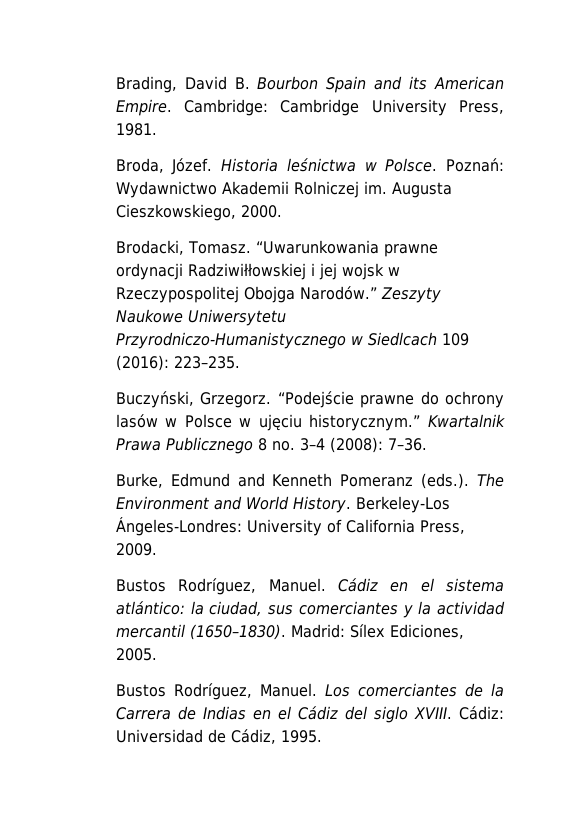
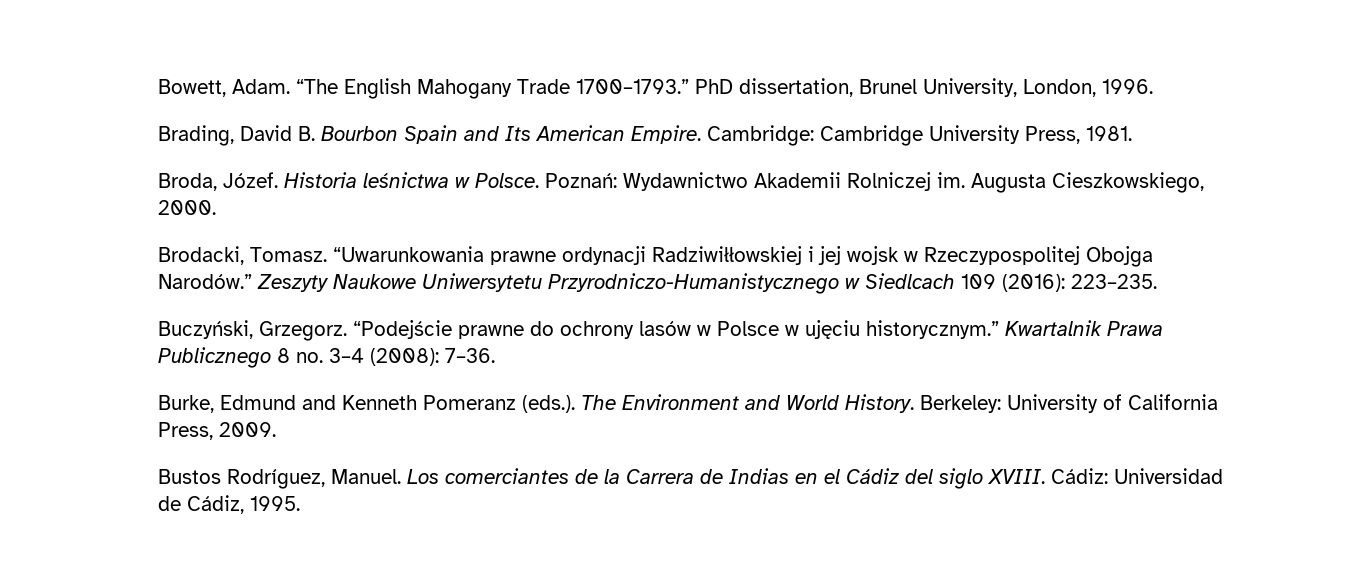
(115, 84) none -> [158,78,1154,99] Bowett, Adam. “The English Mahogany Trade 1700–1793.” PhD dissertation, Brunel University, London, 1996. //
[409,76,428,90] its -> [505,126,532,141] Its
[355,496,450,513] [115,517,242,536] Berkeley-Los Ángeles-Londres: -> [920,395,1002,413] Berkeley:
[115,578,504,595] [115,601,505,618] [115,624,464,640] [115,648,157,661] // Bustos Rodríguez, Manuel. Cádiz en el sistema atlántico: la ciudad, sus comerciantes y la actividad mercantil (1650–1830). Madrid: Sílex Ediciones, 2005. -> (277, 429) none

